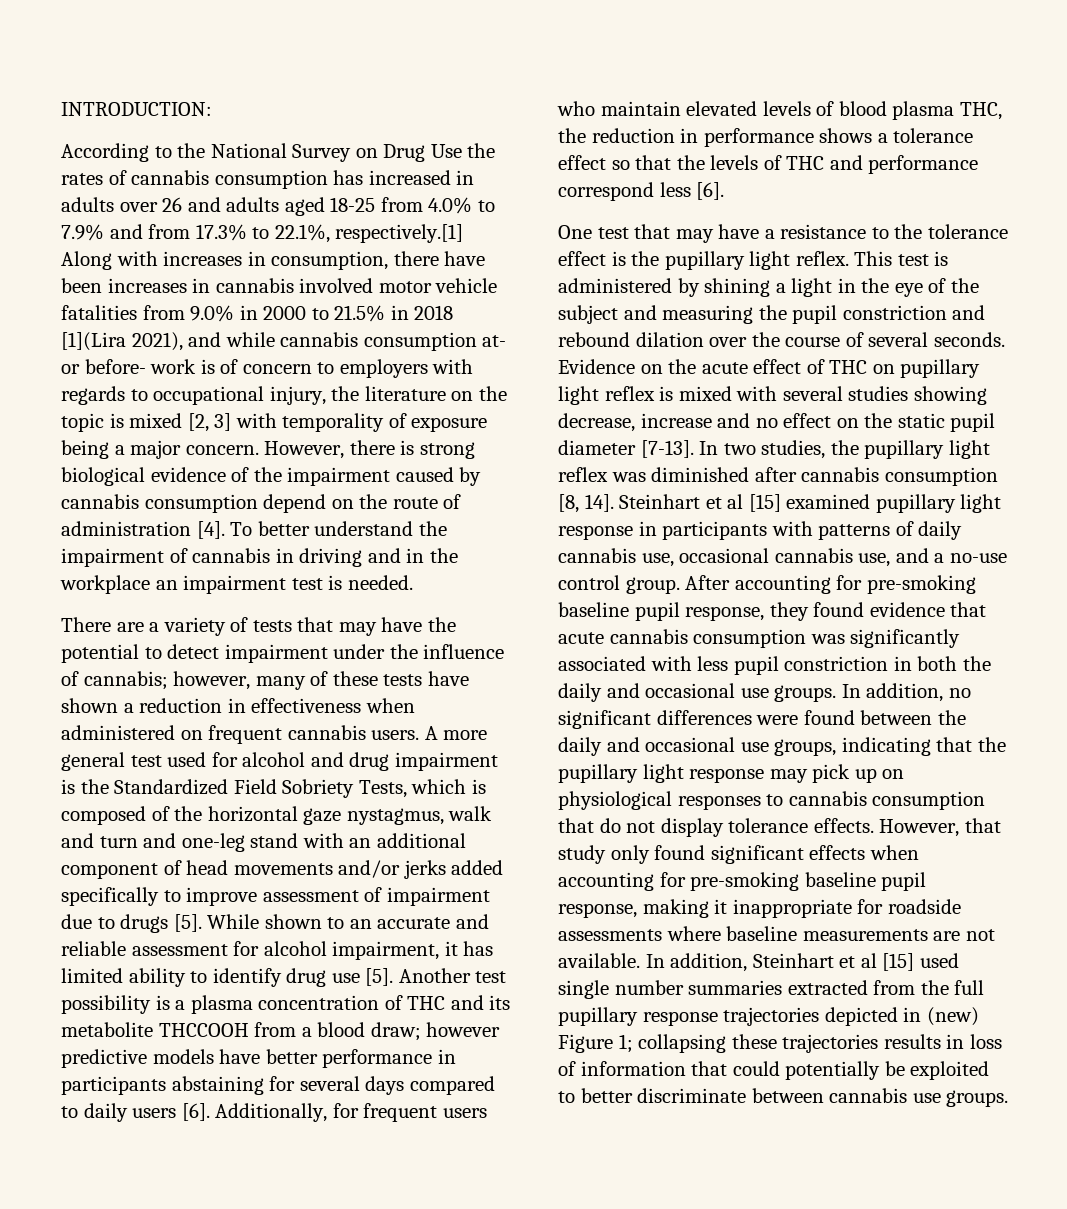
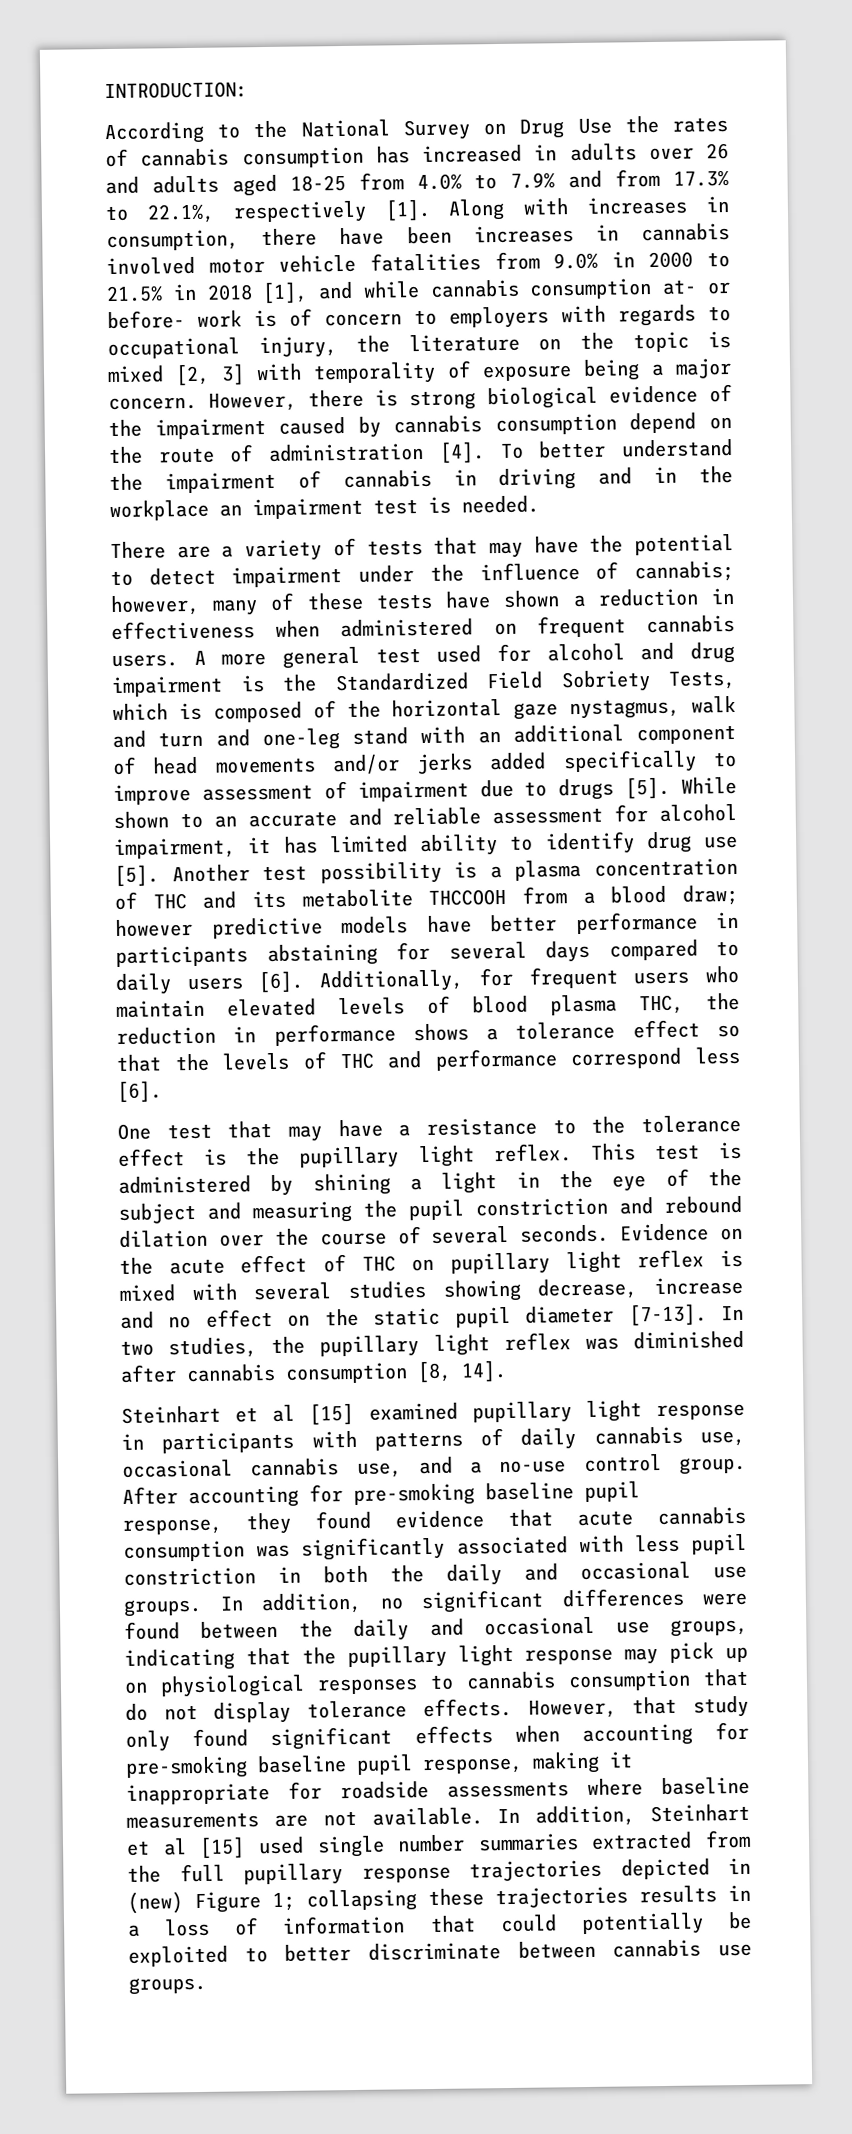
[335,224,464,243] respectively.[1] -> [232,198,431,224] respectively [1].
[61,332,183,351] [1](Lira 2021), -> [262,281,309,305] [1],
(614, 503) none -> (507, 1371) //
(965, 1041) none -> [128,1924,140,1937] a

